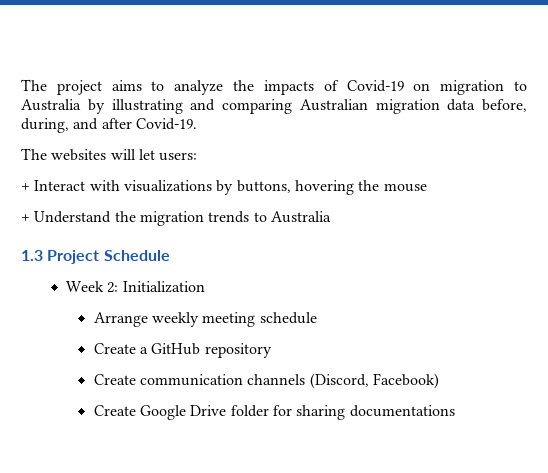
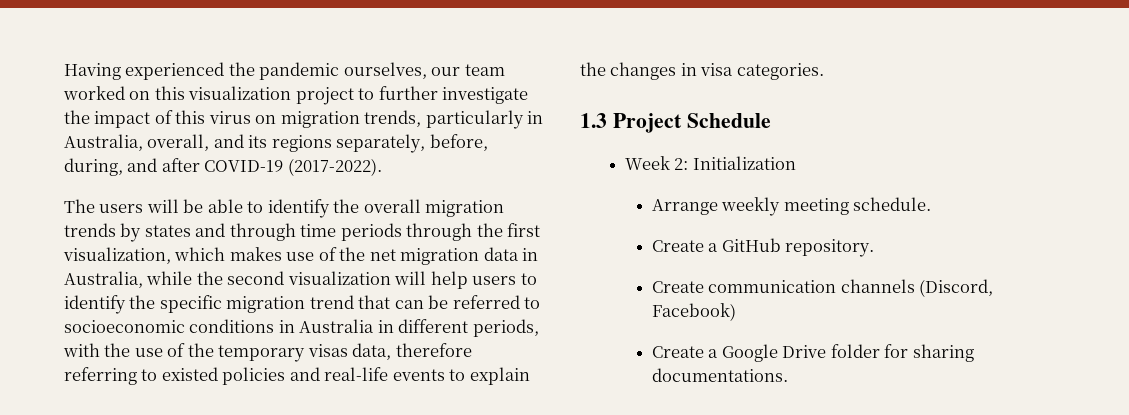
[21,79,527,95] [21,99,476,114] The project aims to analyze the impacts of Covid-19 on migration to Australia by illustrating and comparing Australian migration data -> [64,62,505,80] [63,86,529,105] [64,110,544,129] [64,134,426,153] Having experienced the pandemic ourselves, our team worked on this visualization project to further investigate the impact of this virus on migration trends, particularly in Australia, overall, and its regions separately,
[135,118,197,130] [21,148,198,161] [21,180,427,195] [21,211,331,226] Covid-19. // The websites will let users: // + Interact with visualizations by buttons, hovering the mouse // + Understand the migration trends to Australia -> [204,158,382,176] [64,199,505,218] [64,223,541,242] [63,247,539,265] [64,271,537,289] [64,295,541,314] [64,319,539,337] [63,343,472,362] [64,367,530,385] [580,62,824,80] COVID-19 (2017-2022). // The users will be able to identify the overall migration trends by states and through time periods through the first visualization, which makes use of the net migration data in Australia, while the second visualization will help users to identify the specific migration trend that can be referred to socioeconomic conditions in Australia in different periods, with the use of the temporary visas data, therefore referring to existed policies and real-life events to explain the changes in visa categories.
[259,312,317,324] schedule -> [853,197,932,211] schedule.
[204,343,272,358] repository -> [785,239,875,257] repository.
(136, 410) none -> [708,349,719,358] a
[349,405,455,417] documentations -> [651,368,788,382] documentations.

